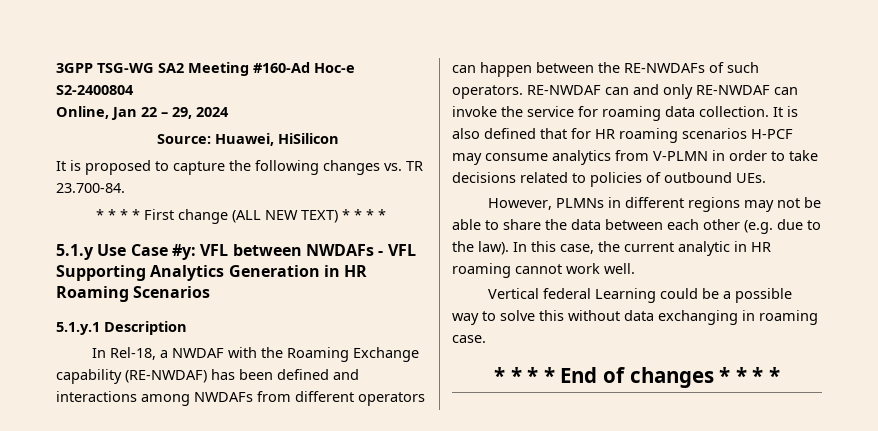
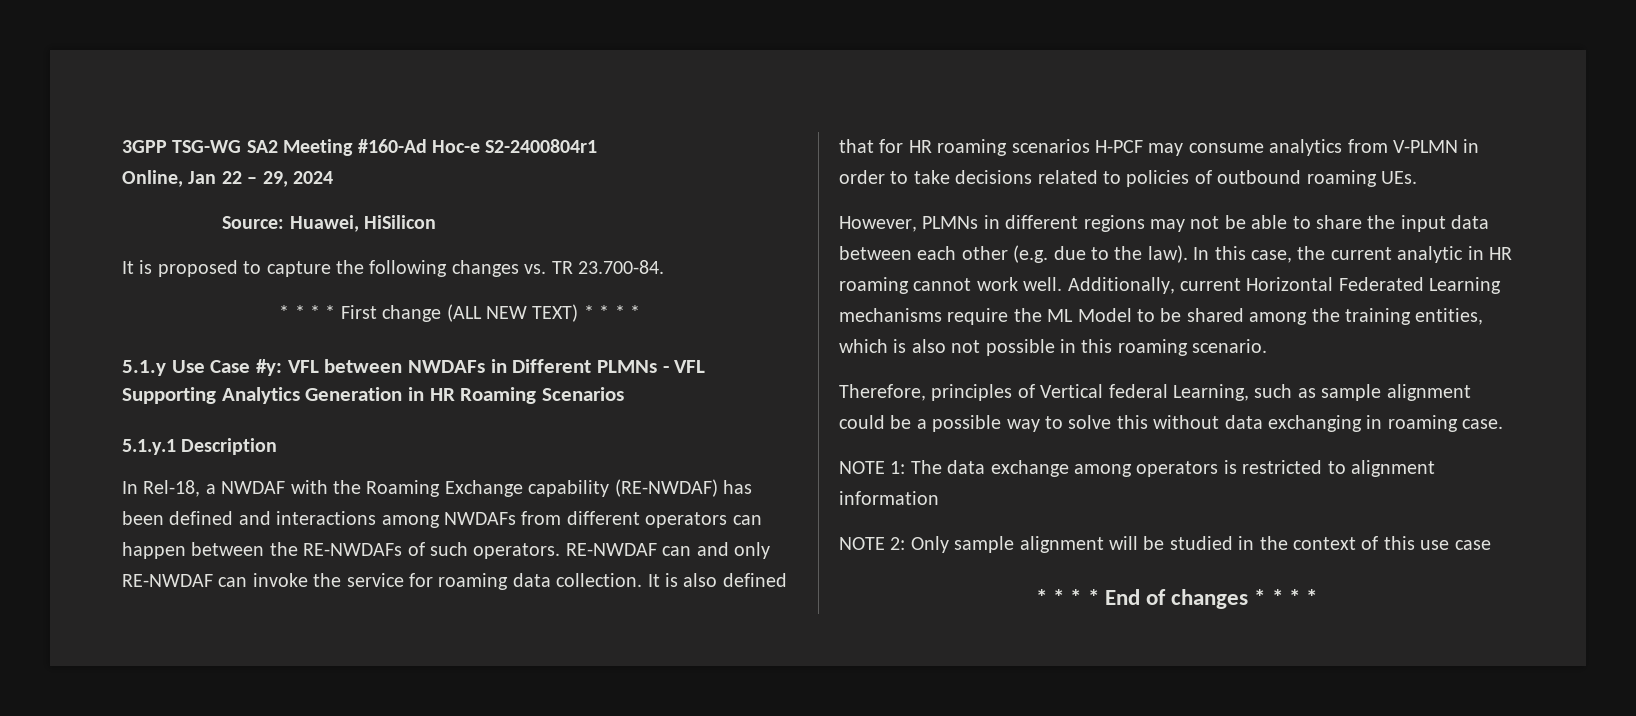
[56,85,134,95] S2-2400804 -> [485,139,598,153] S2-2400804r1
(374, 250) none -> [490,359,658,373] in Different PLMNs
(732, 177) none -> [1306,170,1377,187] roaming
(567, 224) none -> [1400,215,1446,232] input
[488,288,657,303] // Vertical federal Learning -> [1067,277,1502,294] [839,308,1484,325] [839,339,1268,356] [839,384,1471,401] Additionally, current Horizontal Federated Learning mechanisms require the ML Model to be shared among the training entities, which is also not possible in this roaming scenario. // Therefore, principles of Vertical federal Learning, such as sample alignment
(486, 339) none -> [839,460,1435,477] [839,491,939,505] [839,536,1491,553] // NOTE 1: The data exchange among operators is restricted to alignment information // NOTE 2: Only sample alignment will be studied in the context of this use case

